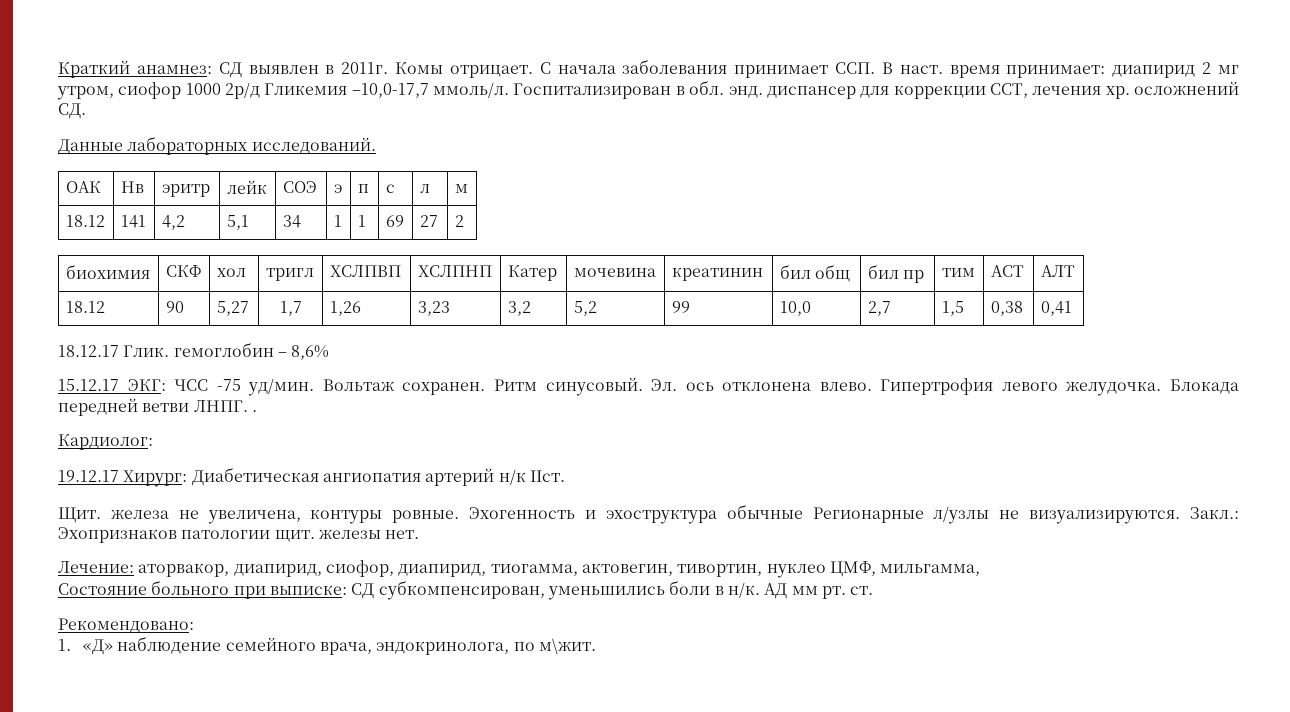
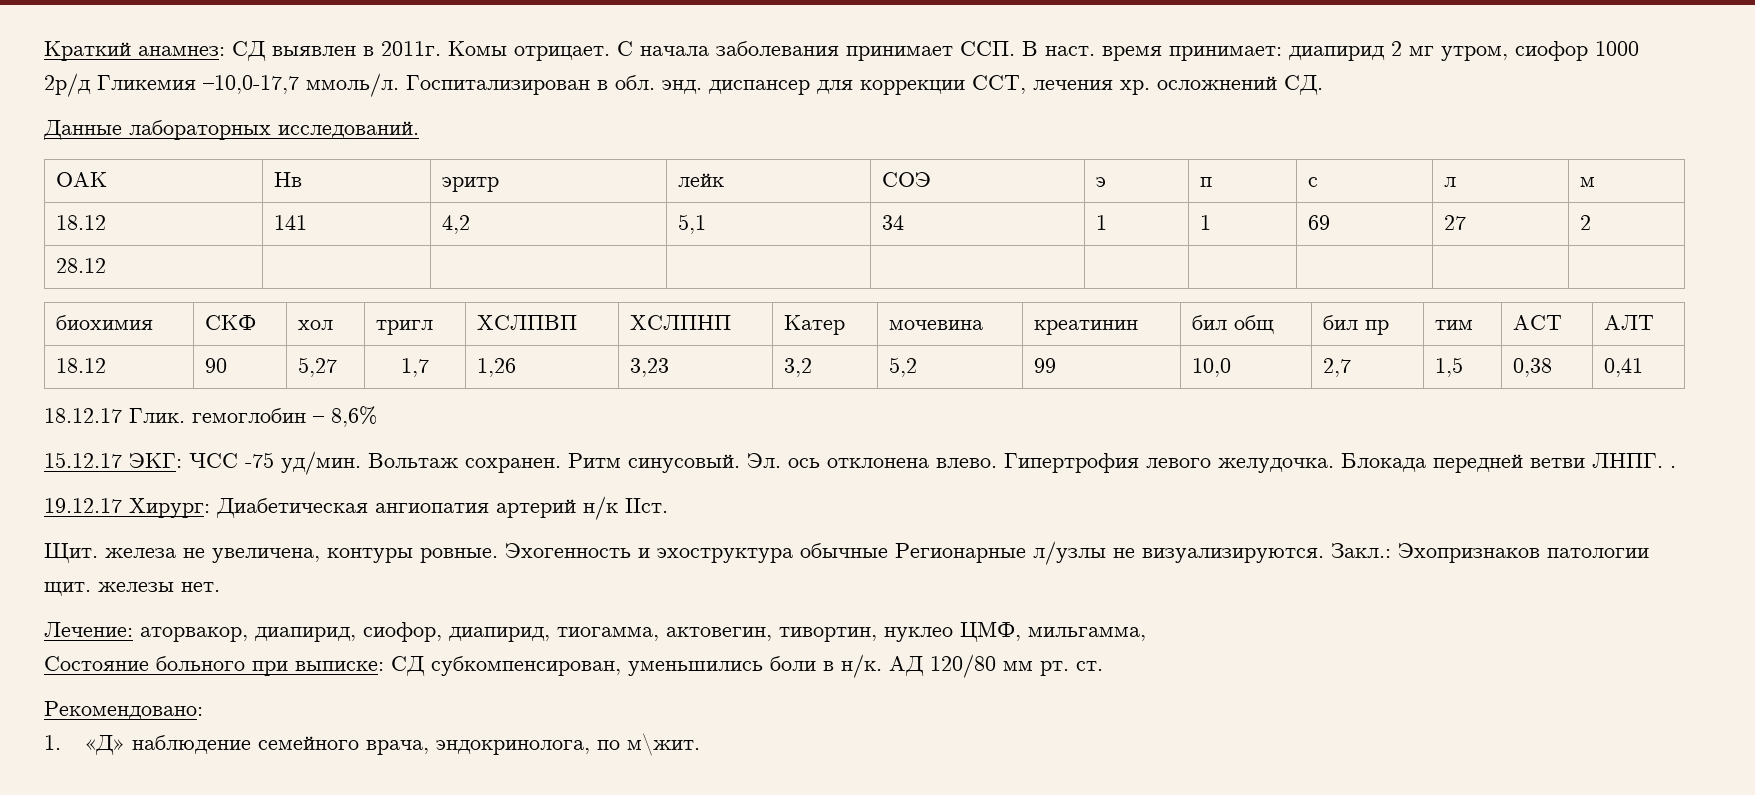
(464, 221) none -> [56,258,107,273] // 28.12 | | | | | | | | |
[58,434,153,450] // Кардиолог: -> (1676, 467) none
(788, 591) none -> [930,654,996,678] 120/80

